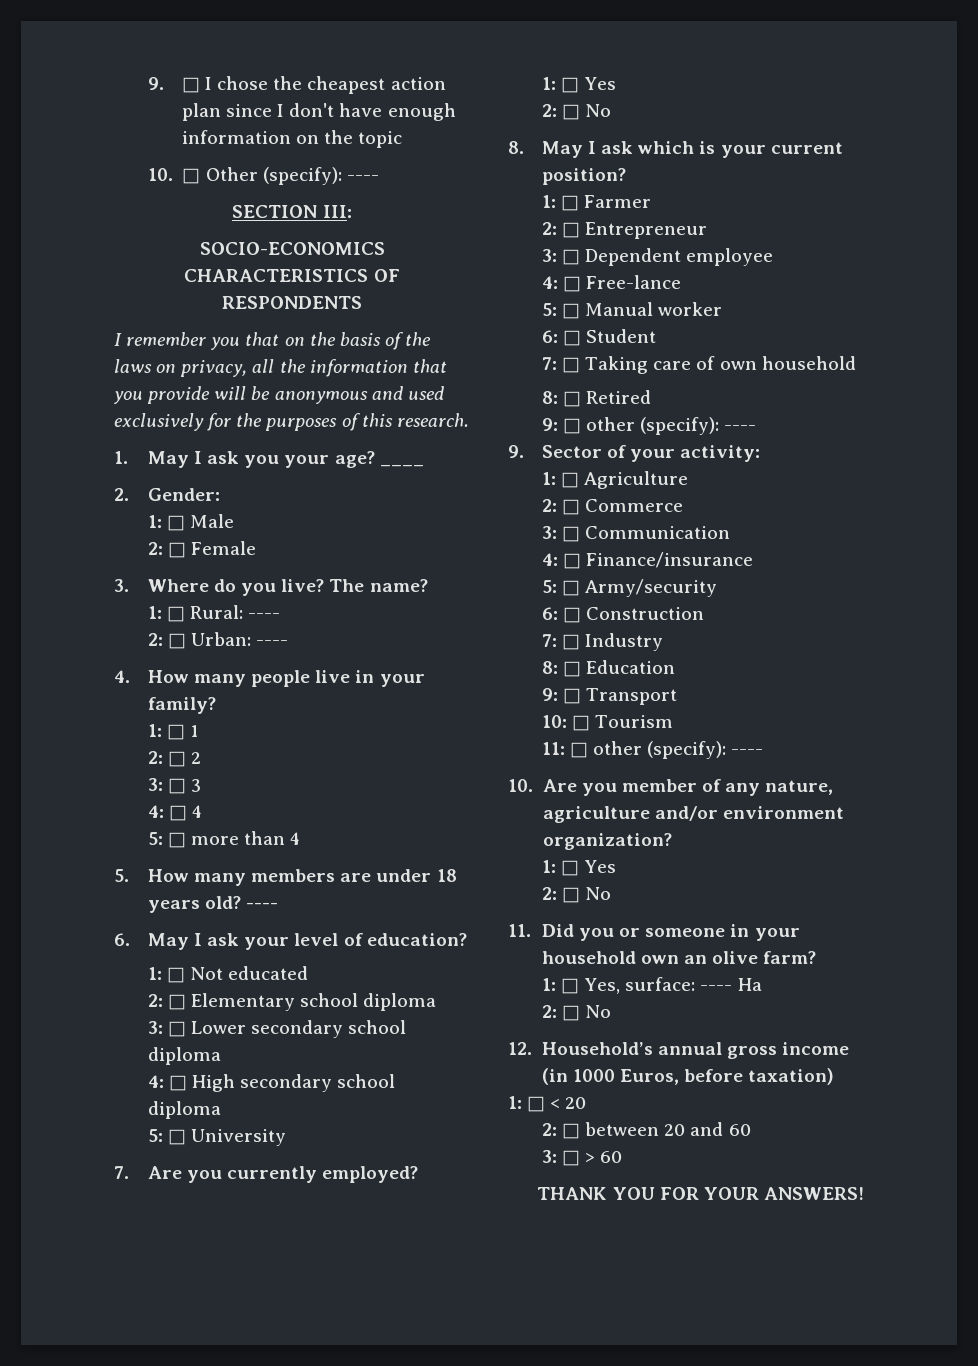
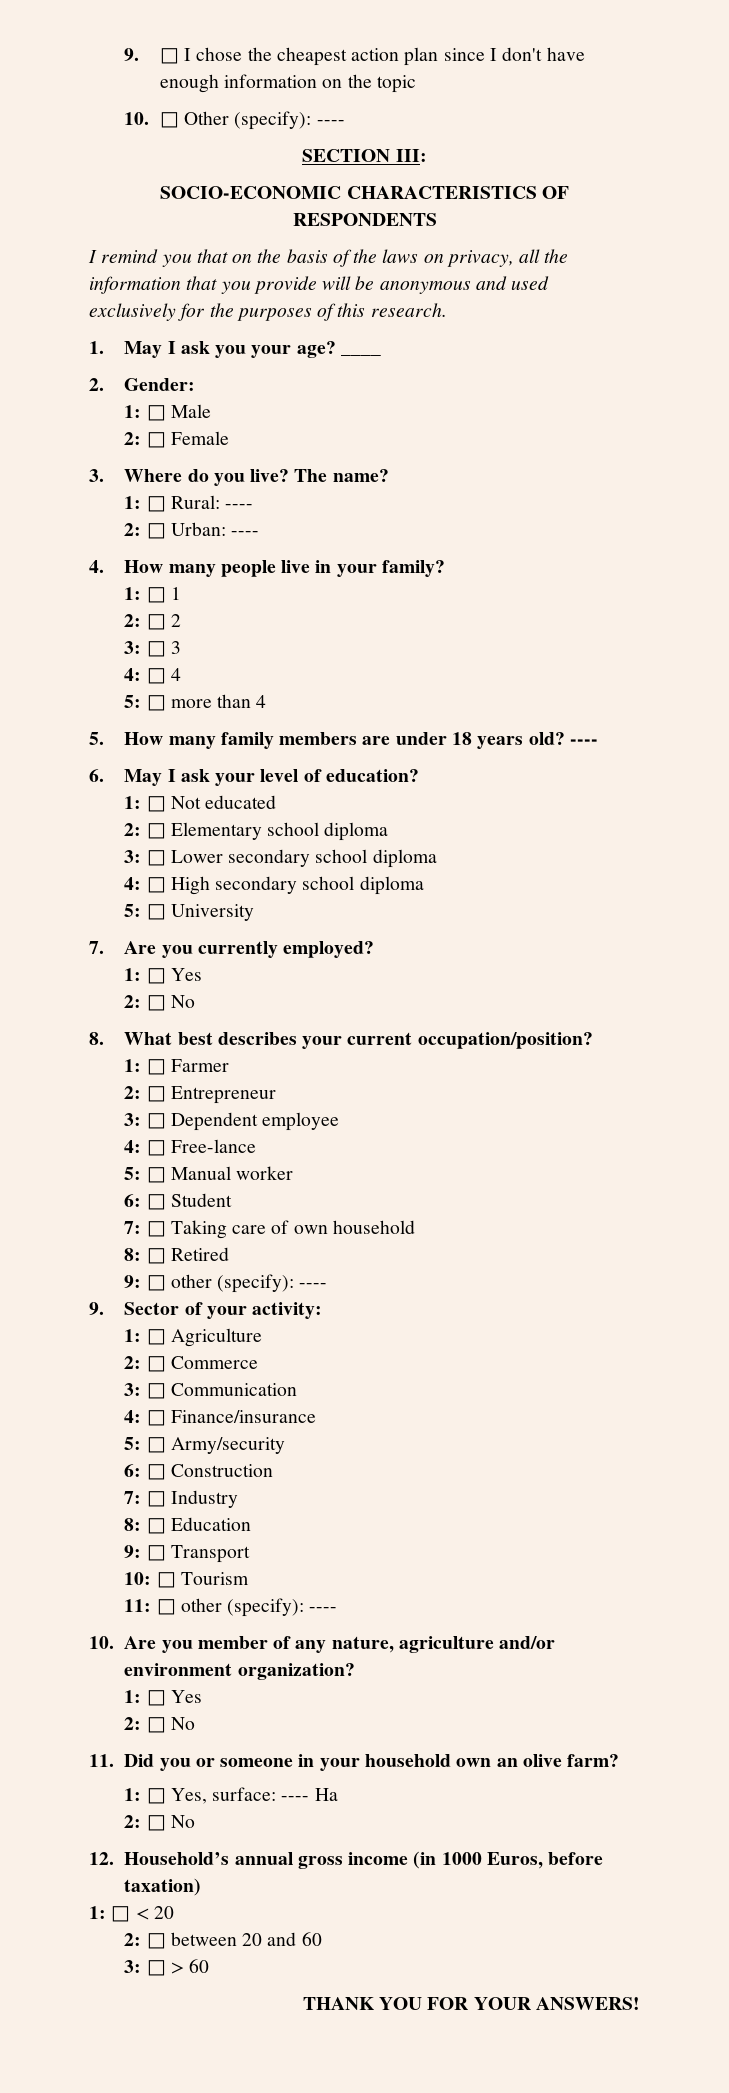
[199,242,385,255] SOCIO-ECONOMICS -> [160,186,342,199] SOCIO-ECONOMIC
[126,332,207,346] remember -> [101,249,159,263] remind
(247, 879) none -> [220,732,274,749] family
[541,141,716,158] May I ask which is -> [124,1032,297,1045] What best describes
[541,168,626,185] position? -> [417,1032,593,1049] occupation/position?

